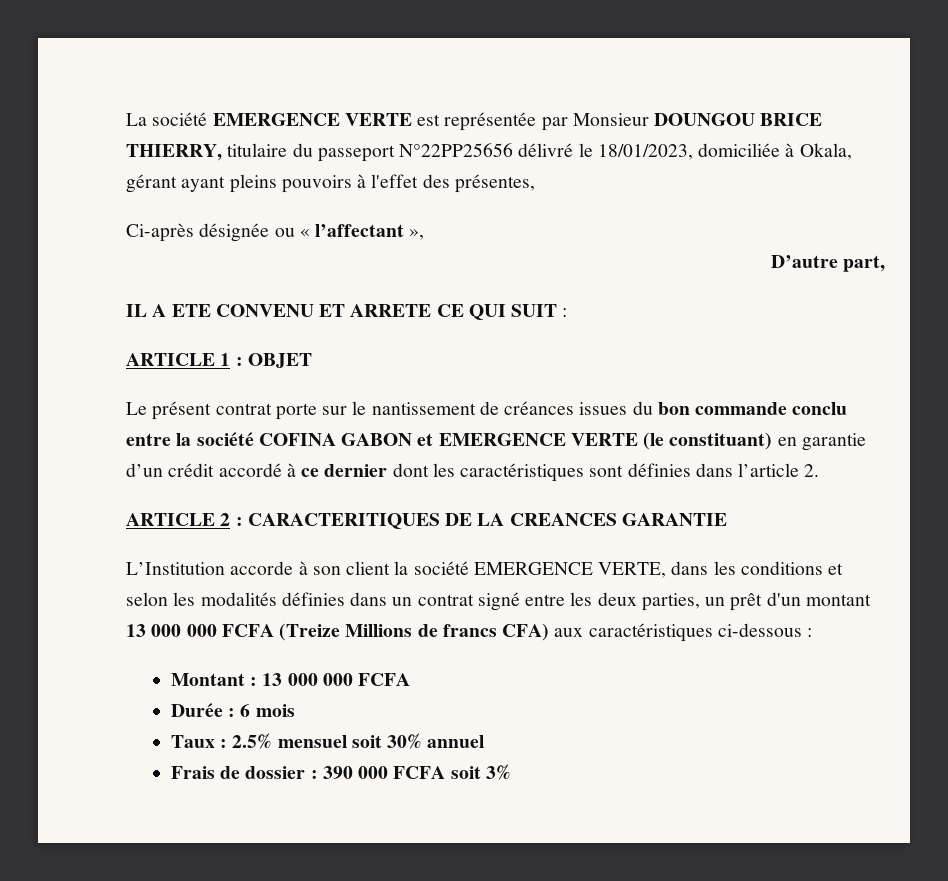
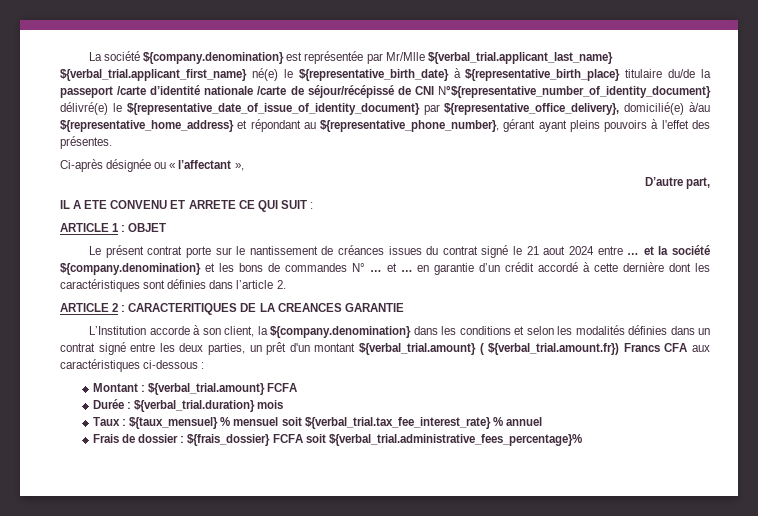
[212,113,412,126] EMERGENCE VERTE -> [143,52,285,64] ${company.denomination}
[572,113,823,126] [126,143,852,162] Monsieur DOUNGOU BRICE THIERRY, titulaire du passeport N°22PP25656 délivré le 18/01/2023, domiciliée à Okala, -> [385,52,613,64] [60,68,711,81] [60,85,711,98] [60,102,710,115] [60,119,500,132] Mr/Mlle ${verbal_trial.applicant_last_name} ${verbal_trial.applicant_first_name} né(e) le ${representative_birth_date} à ${representative_birth_place} titulaire du/de la passeport /carte d’identité nationale /carte de séjour/récépissé de CNI N°${representative_number_of_identity_document} délivré(e) le ${representative_date_of_issue_of_identity_document} par ${representative_office_delivery}, domicilié(e) à/au ${representative_home_address} et répondant au ${representative_phone_number},
[454,174,535,193] présentes, -> [60,136,112,149] présentes.
[657,402,848,415] [126,432,773,450] bon commande conclu entre la société COFINA GABON et EMERGENCE VERTE (le constituant) -> [442,245,710,258] [60,263,413,275] contrat signé le 21 aout 2024 entre … et la société ${company.denomination} et les bons de commandes N° … et …
[301,464,388,477] ce dernier -> [594,262,665,272] cette dernière
[346,561,667,578] client la société EMERGENCE VERTE, -> [224,326,412,338] client, la ${company.denomination}
[126,623,550,641] 13 000 000 FCFA (Treize Millions de francs CFA) -> [359,343,688,355] ${verbal_trial.amount} ( ${verbal_trial.amount.fr}) Francs CFA
[262,673,353,686] 13 000 000 -> [148,383,266,395] ${verbal_trial.amount}
[240,704,251,717] 6 -> [134,400,256,412] ${verbal_trial.duration}
[232,733,423,749] 2.5% mensuel soit 30% -> [129,417,503,429] ${taux_mensuel} % mensuel soit ${verbal_trial.tax_fee_interest_rate} %
[322,766,389,779] 390 000 -> [187,434,271,446] ${frais_dossier}
[485,764,511,780] 3% -> [328,434,582,446] ${verbal_trial.administrative_fees_percentage}%

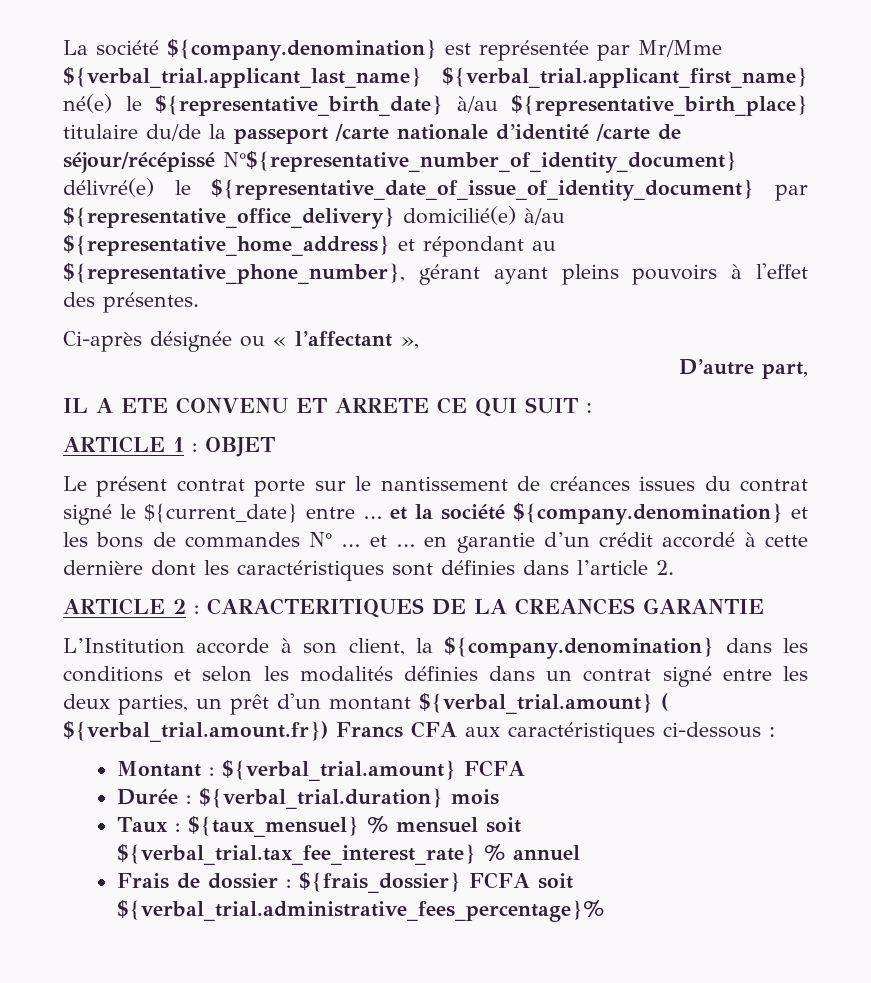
[385,52,425,61] Mr/Mlle -> [637,40,722,57] Mr/Mme
[453,68,461,78] à -> [456,96,498,113] à/au
[150,85,254,95] d’identité nationale -> [397,124,589,140] nationale d’identité
[397,86,434,95] de CNI -> (215, 162) none
[444,103,620,115] ${representative_office_delivery}, -> [63,207,395,229] ${representative_office_delivery}
[526,246,594,255] 21 aout 2024 -> [144,503,299,523] ${current_date}

